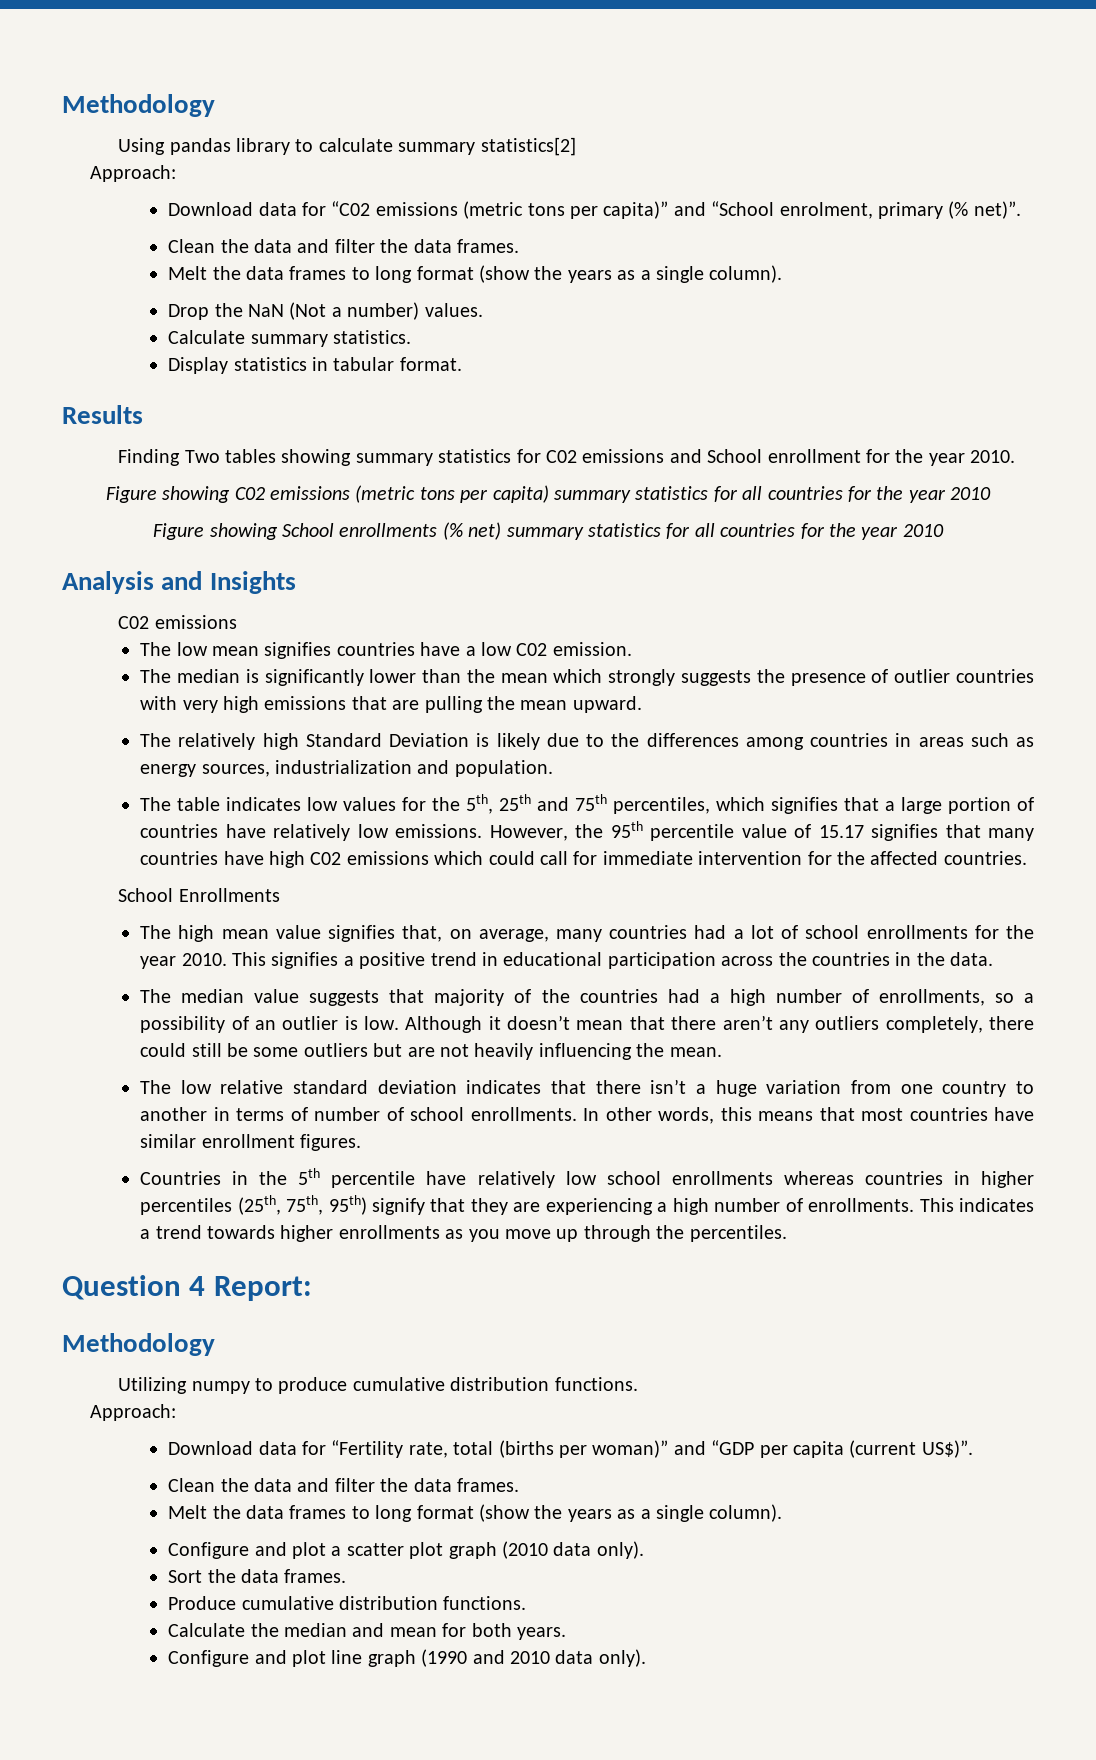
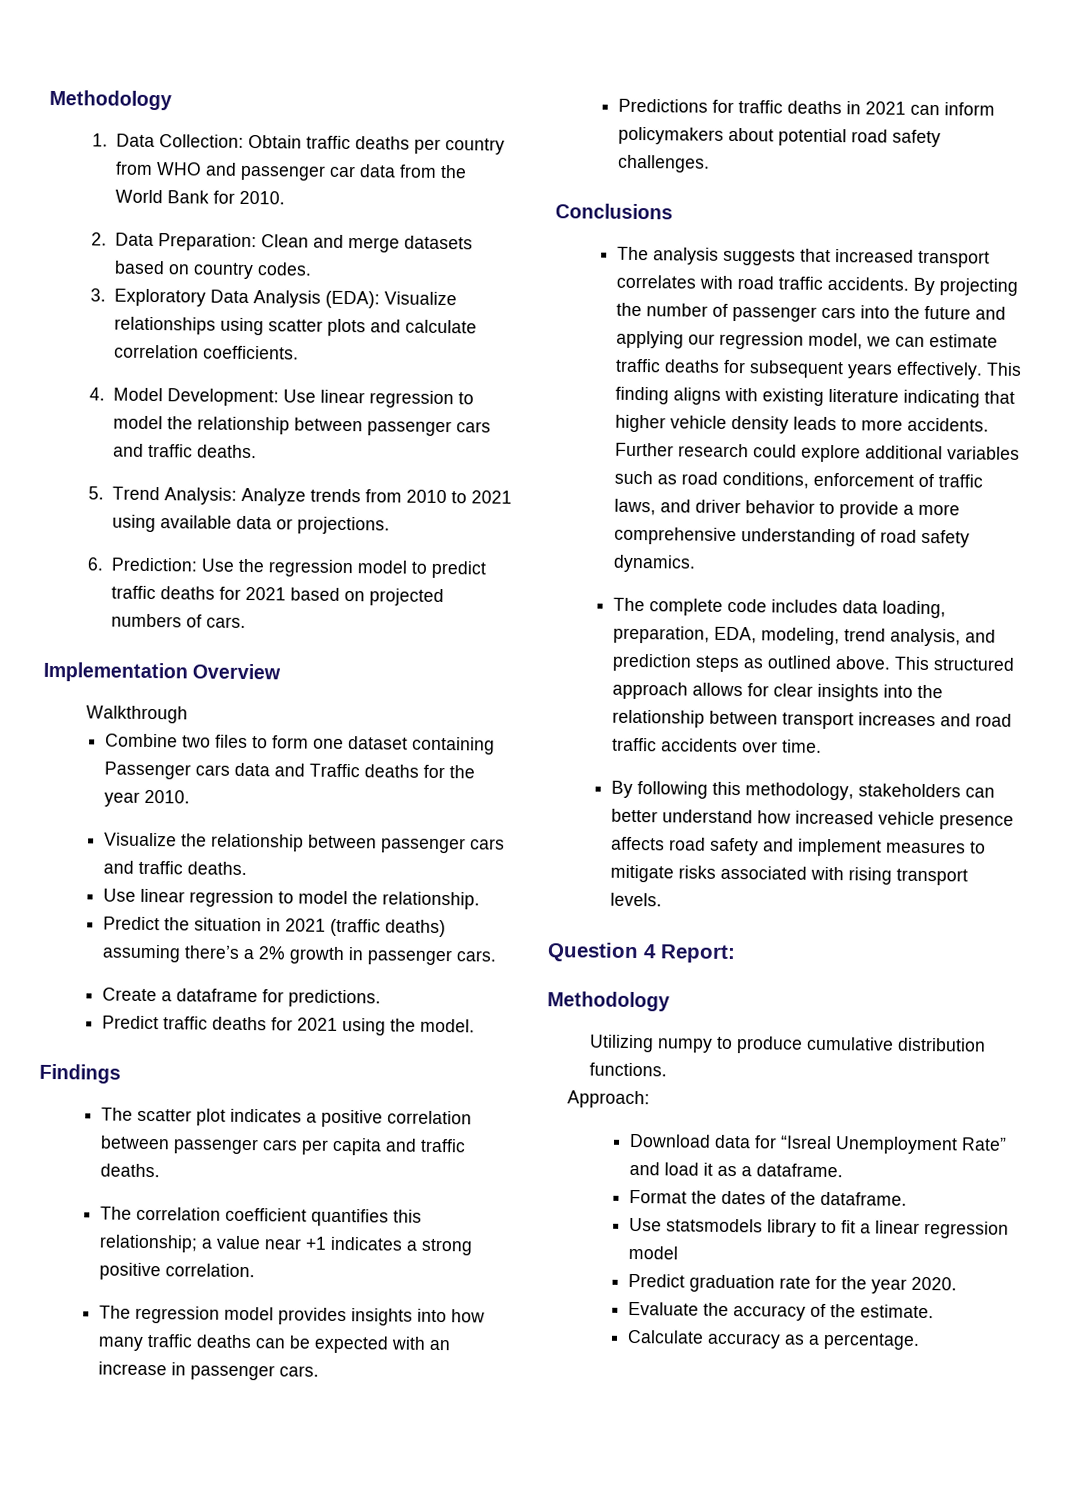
[62,94,215,117] [118,137,576,156] [90,165,177,182] [168,201,1021,219] [168,239,520,253] [168,265,783,283] [168,302,483,320] [168,330,412,347] [168,357,462,374] [62,405,143,424] [118,449,1016,466] [105,485,992,503] [153,522,944,540] [62,571,296,594] [118,615,237,629] [140,642,632,659] [140,669,1035,686] [140,696,642,713] [140,733,1034,750] [140,760,553,777] [140,794,1035,814] [140,821,1035,841] [140,851,1027,868] [118,888,280,902] [140,925,1035,942] [140,952,994,969] [140,989,1034,1006] [140,1015,1034,1033] [140,1043,722,1060] [140,1079,1034,1097] [140,1107,1034,1124] [140,1134,361,1151] [140,1168,1035,1188] [140,1195,1035,1215] [140,1225,787,1242] Methodology // Using pandas library to calculate summary statistics[2] // Approach: // Download data for “C02 emissions (metric tons per capita)” and “School enrolment, primary (% net)”. // Clean the data and filter the data frames. // Melt the data frames to long format (show the years as a single column). // Drop the NaN (Not a number) values. // Calculate summary statistics. // Display statistics in tabular format. // Results // Finding Two tables showing summary statistics for C02 emissions and School enrollment for the year 2010. // Figure showing C02 emissions (metric tons per capita) summary statistics for all countries for the year 2010 // Figure showing School enrollments (% net) summary statistics for all countries for the year 2010 // Analysis and Insights // C02 emissions // The low mean signifies countries have a low C02 emission. // The median is significantly lower than the mean which strongly suggests the presence of outlier countries with very high emissions that are pulling the mean upward. // The relatively high Standard Deviation is likely due to the differences among countries in areas such as energy sources, industrialization and population. // The table indicates low values for the 5th, 25th and 75th percentiles, which signifies that a large portion of countries have relatively low emissions. However, the 95th percentile value of 15.17 signifies that many countries have high C02 emissions which could call for immediate intervention for the affected countries. // School Enrollments // The high mean value signifies that, on average, many countries had a lot of school enrollments for the year 2010. This signifies a positive trend in educational participation across the countries in the data. // The median value suggests that majority of the countries had a high number of enrollments, so a possibility of an outlier is low. Although it doesn’t mean that there aren’t any outliers completely, there could still be some outliers but are not heavily influencing the mean. // The low relative standard deviation indicates that there isn’t a huge variation from one country to another in terms of number of school enrollments. In other words, this means that most countries have similar enrollment figures. // Countries in the 5th percentile have relatively low school enrollments whereas countries in higher percentiles (25th, 75th, 95th) signify that they are experiencing a high number of enrollments. This indicates a trend towards higher enrollments as you move up through the percentiles. -> [49,89,172,111] [91,133,505,155] [114,161,467,181] [114,189,285,205] [90,232,473,253] [113,260,312,280] [89,288,457,309] [113,316,477,337] [113,344,299,360] [88,387,474,409] [112,415,491,437] [112,443,257,459] [87,486,512,506] [111,514,390,535] [86,557,486,579] [110,585,444,607] [110,613,246,628] [43,661,282,683] [85,705,188,724] [105,733,496,755] [104,761,476,780] [104,789,191,807] [104,832,506,854] [103,860,248,876] [103,888,481,910] [103,916,447,938] [102,944,497,966] [102,987,382,1008] [102,1015,476,1036] [39,1063,121,1084] [101,1107,473,1128] [100,1135,467,1156] [100,1163,161,1178] [100,1206,423,1227] [99,1234,474,1256] [99,1262,256,1281] [99,1305,486,1326] [98,1334,451,1354] [98,1361,320,1381] [618,98,996,116] [618,126,942,148] [618,154,711,173] [555,203,673,220] [617,246,991,268] [616,274,1019,296] [616,302,1007,322] [616,330,999,350] [615,358,1023,380] [615,386,1016,408] [615,414,990,434] [615,442,1021,463] [614,470,984,489] [614,498,961,519] [614,526,971,548] [613,554,697,573] [613,597,947,619] [613,625,997,647] [612,653,1016,673] [612,681,944,702] [612,709,1013,730] [612,737,823,753] [611,780,996,801] [611,808,1015,830] [611,836,987,857] [610,864,969,886] [610,892,663,907] Methodology // 1. Data Collection: Obtain traffic deaths per country from WHO and passenger car data from the World Bank for 2010. // 2. Data Preparation: Clean and merge datasets based on country codes. // 3. Exploratory Data Analysis (EDA): Visualize relationships using scatter plots and calculate correlation coefficients. // 4. Model Development: Use linear regression to model the relationship between passenger cars and traffic deaths. // 5. Trend Analysis: Analyze trends from 2010 to 2021 using available data or projections. // 6. Prediction: Use the regression model to predict traffic deaths for 2021 based on projected numbers of cars. // Implementation Overview // Walkthrough // Combine two files to form one dataset containing Passenger cars data and Traffic deaths for the year 2010. // Visualize the relationship between passenger cars and traffic deaths. // Use linear regression to model the relationship. // Predict the situation in 2021 (traffic deaths) assuming there’s a 2% growth in passenger cars. // Create a dataframe for predictions. // Predict traffic deaths for 2021 using the model. // Findings // The scatter plot indicates a positive correlation between passenger cars per capita and traffic deaths. // The correlation coefficient quantifies this relationship; a value near +1 indicates a strong positive correlation. // The regression model provides insights into how many traffic deaths can be expected with an increase in passenger cars. // Predictions for traffic deaths in 2021 can inform policymakers about potential road safety challenges. // Conclusions // The analysis suggests that increased transport correlates with road traffic accidents. By projecting the number of passenger cars into the future and applying our regression model, we can estimate traffic deaths for subsequent years effectively. This finding aligns with existing literature indicating that higher vehicle density leads to more accidents. Further research could explore additional variables such as road conditions, enforcement of traffic laws, and driver behavior to provide a more comprehensive understanding of road safety dynamics. // The complete code includes data loading, preparation, EDA, modeling, trend analysis, and prediction steps as outlined above. This structured approach allows for clear insights into the relationship between transport increases and road traffic accidents over time. // By following this methodology, stakeholders can better understand how increased vehicle presence affects road safety and implement measures to mitigate risks associated with rising transport levels.
[331,1440,973,1458] [168,1478,520,1492] [168,1504,783,1522] [168,1541,644,1559] [168,1569,347,1583] [168,1596,527,1610] [168,1623,567,1640] [168,1649,646,1667] “Fertility rate, total (births per woman)” and “GDP per capita (current US$)”. // Clean the data and filter the data frames. // Melt the data frames to long format (show the years as a single column). // Configure and plot a scatter plot graph (2010 data only). // Sort the data frames. // Produce cumulative distribution functions. // Calculate the median and mean for both years. // Configure and plot line graph (1990 and 2010 data only). -> [779,1135,1007,1155] [628,1161,843,1178] [628,1189,907,1206] [628,1217,1009,1239] [627,1245,678,1260] [627,1273,957,1294] [627,1301,934,1321] [626,1329,920,1350] “Isreal Unemployment Rate” and load it as a dataframe. // Format the dates of the dataframe. // Use statsmodels library to fit a linear regression model // Predict graduation rate for the year 2020. // Evaluate the accuracy of the estimate. // Calculate accuracy as a percentage.

